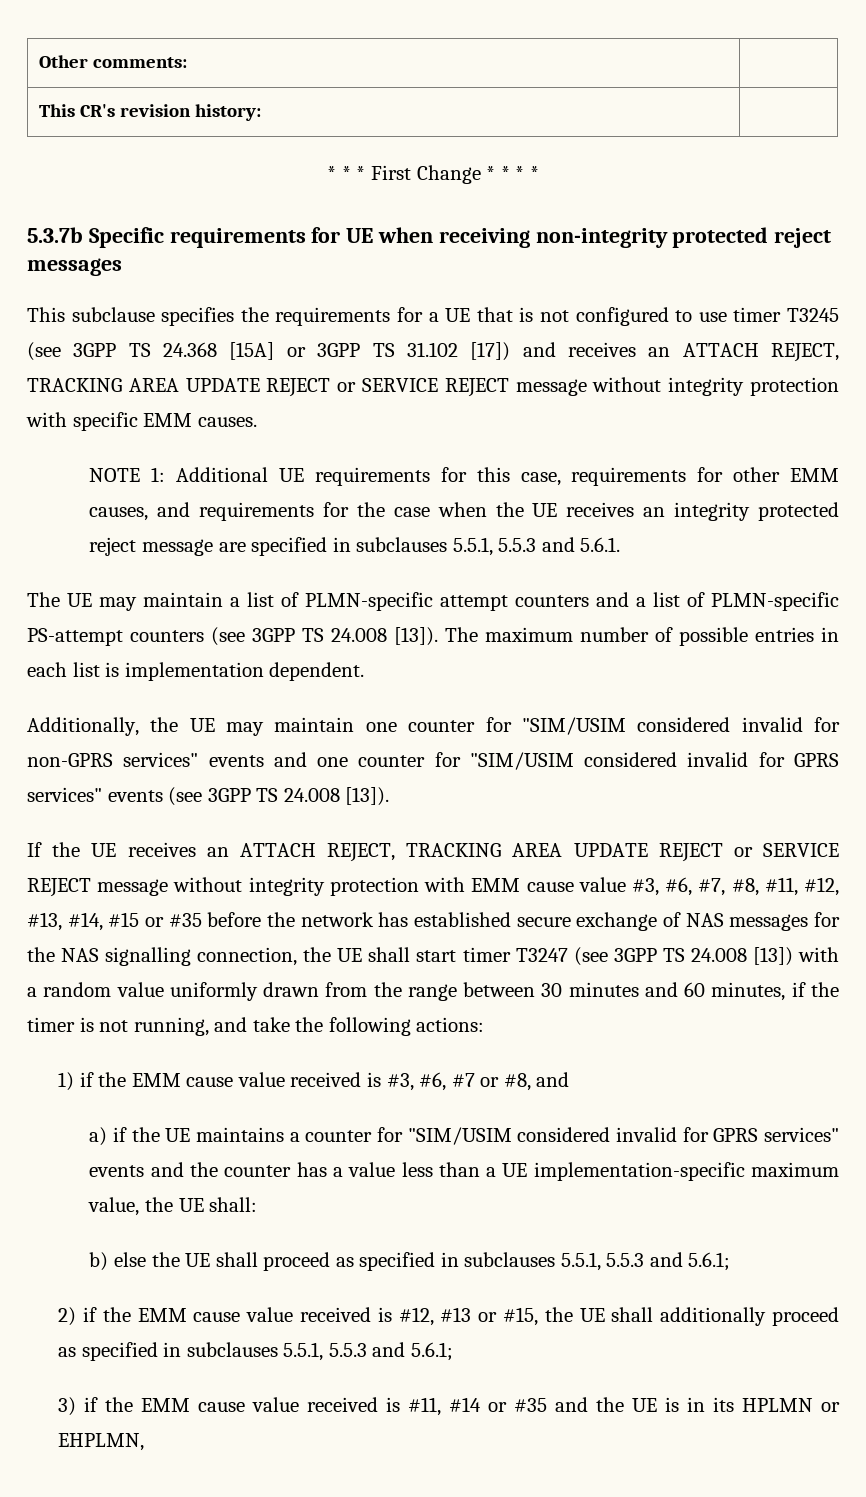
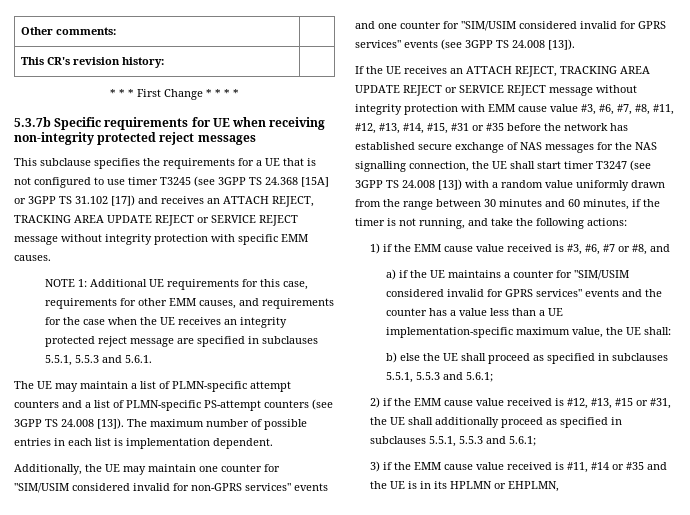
[108,912,140,927] #15 -> [427,123,469,134] #15, #31
[440,1307,539,1326] #13 or #15, -> [591,398,672,409] #13, #15 or #31,

